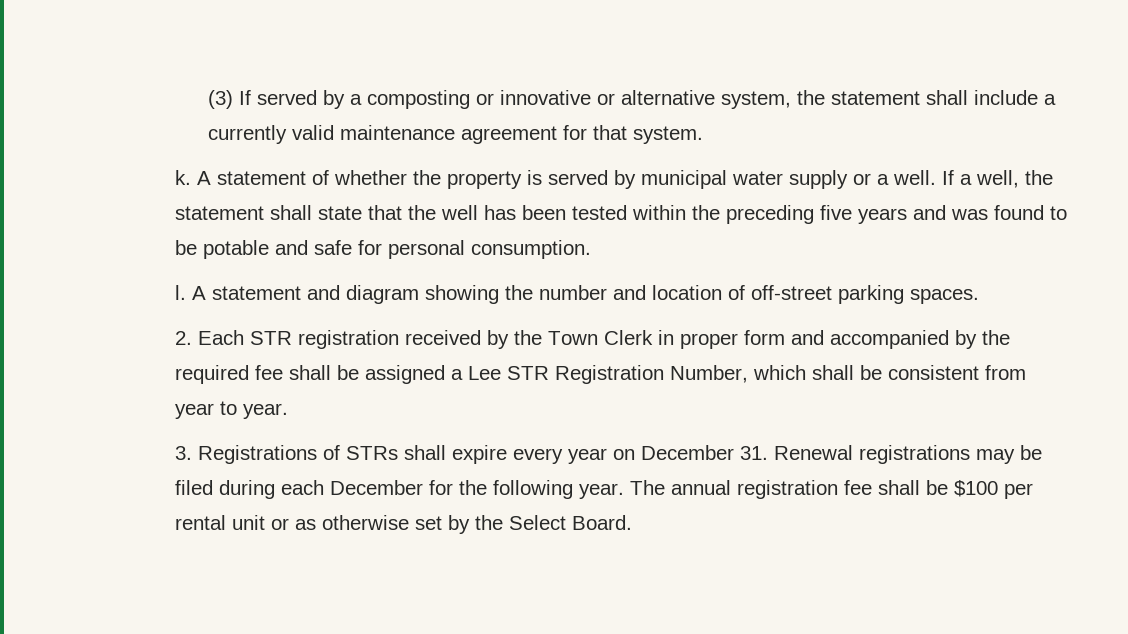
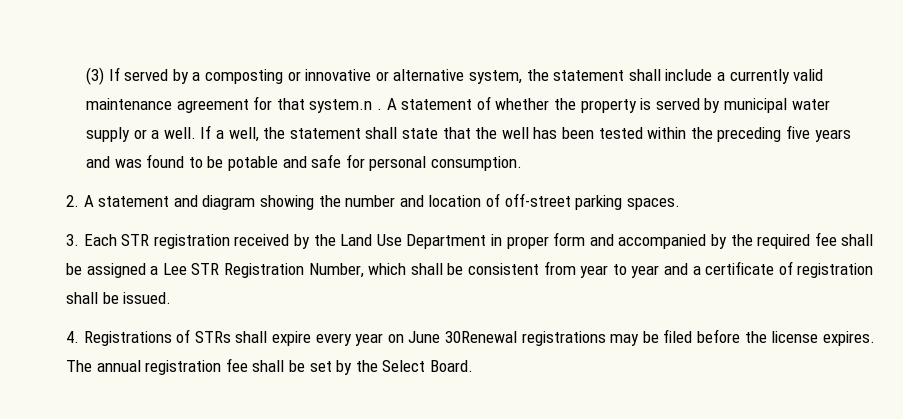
[633,126,704,144] [174,170,191,185] system. // k. -> [309,99,383,113] system.n .
[174,285,186,300] l. -> [66,195,80,207] 2.
[174,331,192,345] 2. -> [66,234,80,246] 3.
[547,330,653,345] Town Clerk -> [340,234,487,249] Land Use Department
[242,403,288,419] [174,446,192,460] year. // 3. -> [631,261,874,278] [66,292,172,304] [66,331,80,343] year and a certificate of registration shall be issued. // 4.
[640,445,853,460] December 31. Renewal -> [408,331,517,343] June 30Renewal
[218,480,624,499] during each December for the following year. -> [696,329,875,346] before the license expires.
[953,480,1033,499] [174,515,409,530] $100 per rental unit or as otherwise -> (306, 366) none

